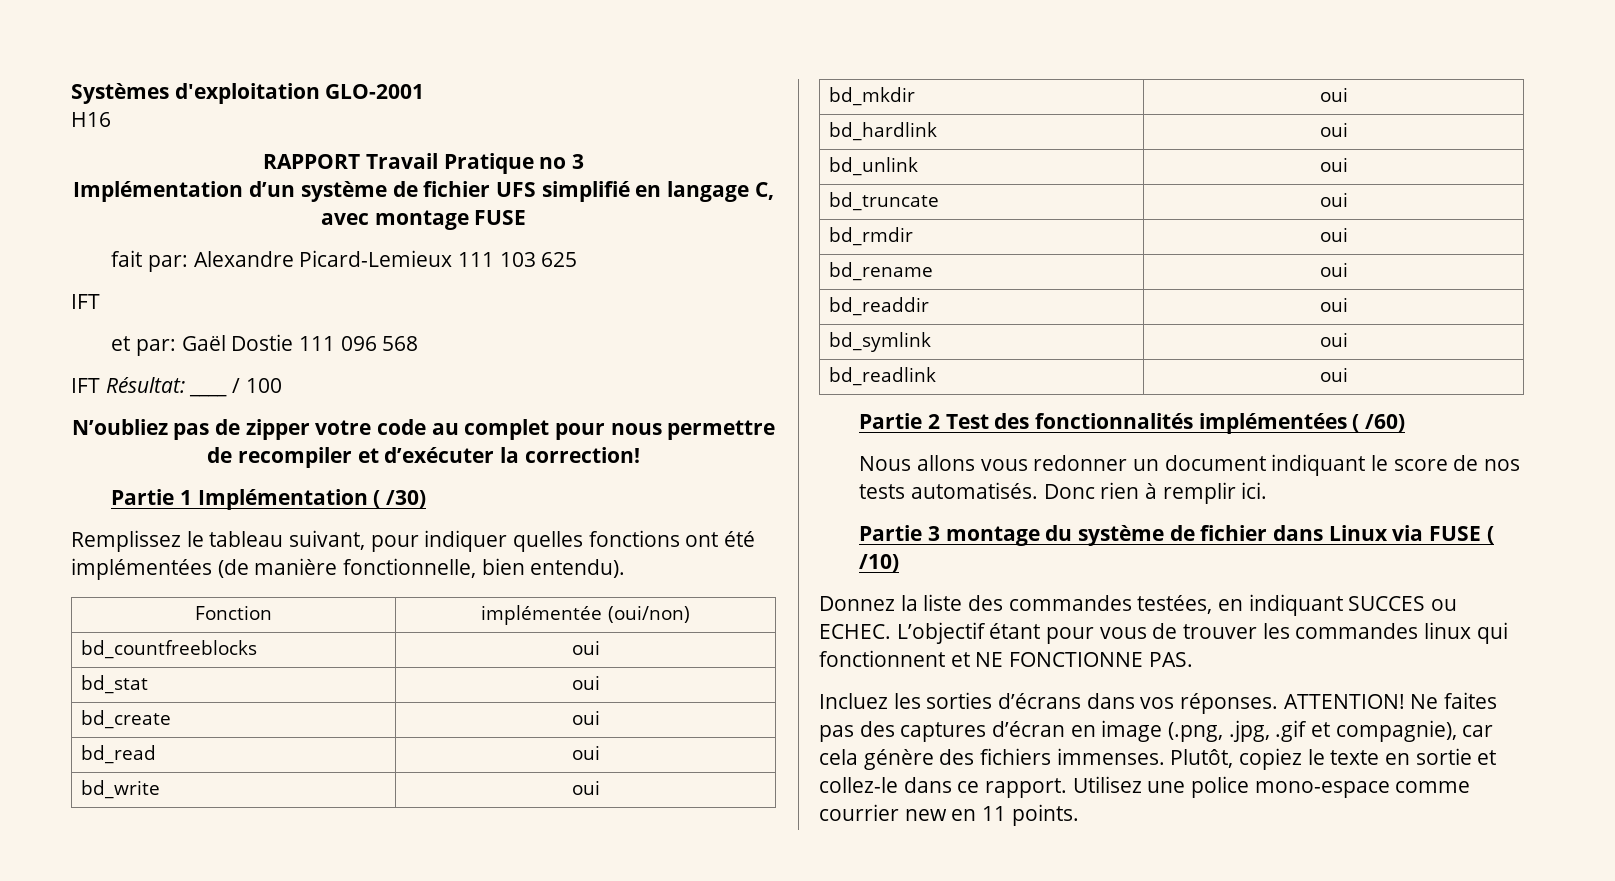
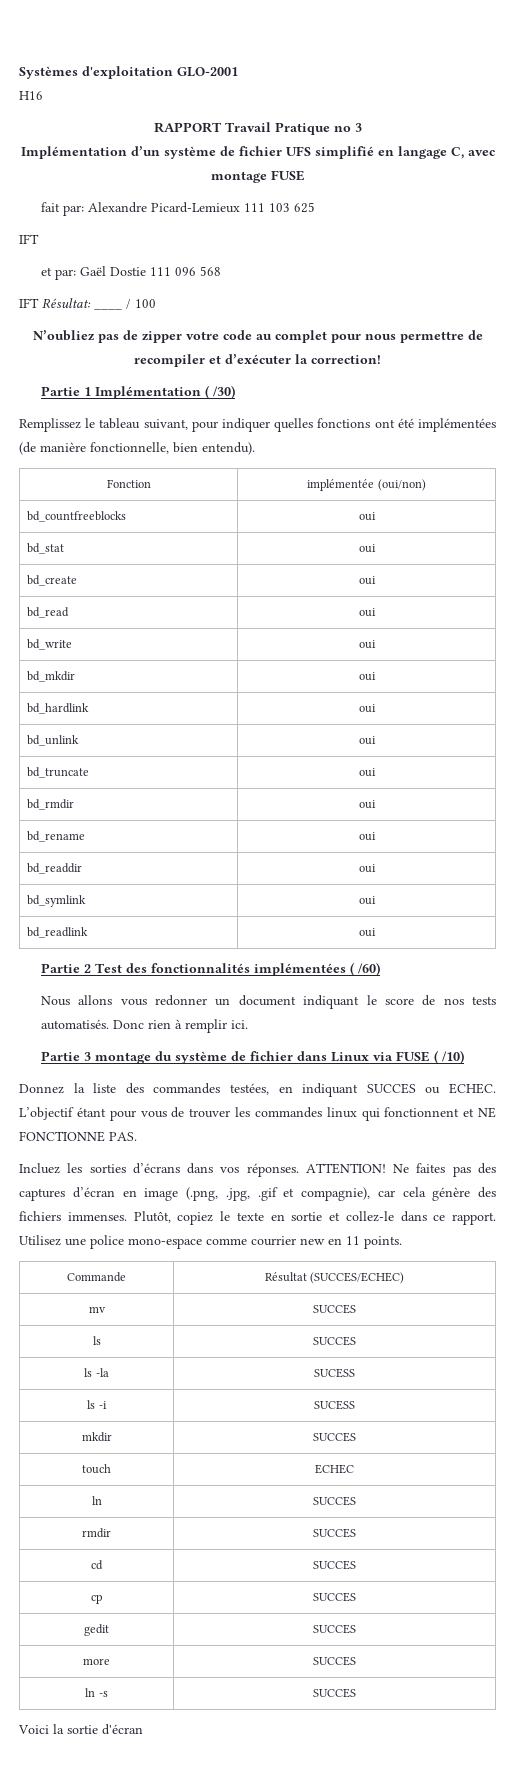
(1079, 815) none -> [67,1272,126,1282] [264,1272,405,1284] [88,1306,106,1313] [313,1304,356,1314] [92,1336,101,1345] [313,1336,356,1346] [84,1368,109,1377] [314,1368,355,1378] [87,1400,107,1409] [314,1400,355,1410] [81,1432,112,1442] [313,1432,356,1442] [82,1464,111,1474] [315,1464,354,1474] [91,1496,102,1505] [313,1496,356,1506] [82,1528,111,1538] [313,1528,356,1538] [91,1560,103,1570] [313,1560,356,1570] [91,1594,102,1604] [313,1592,356,1602] [84,1624,109,1636] [313,1624,356,1634] [83,1658,110,1665] [313,1656,356,1666] [85,1688,108,1697] [313,1688,356,1698] [18,1724,143,1735] // Commande | Résultat (SUCCES/ECHEC) // mv | SUCCES // ls | SUCCES // ls -la | SUCESS // ls -i | SUCESS // mkdir | SUCCES // touch | ECHEC // ln | SUCCES // rmdir | SUCCES // cd | SUCCES // cp | SUCCES // gedit | SUCCES // more | SUCCES // ln -s | SUCCES // Voici la sortie d'écran

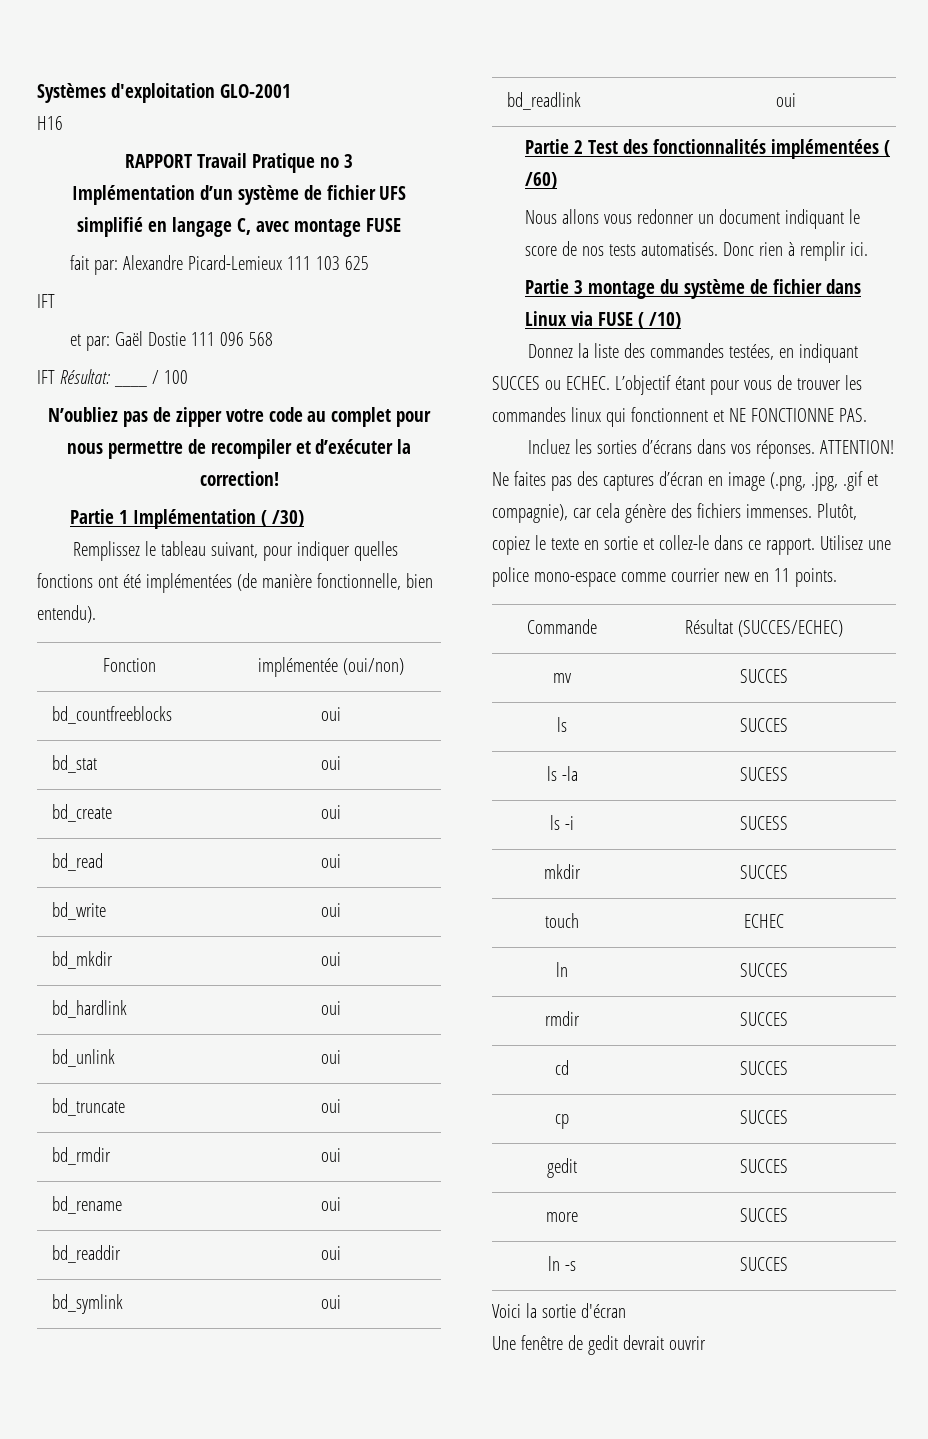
(143, 1729) none -> [492,1335,706,1355] // Une fenêtre de gedit devrait ouvrir

